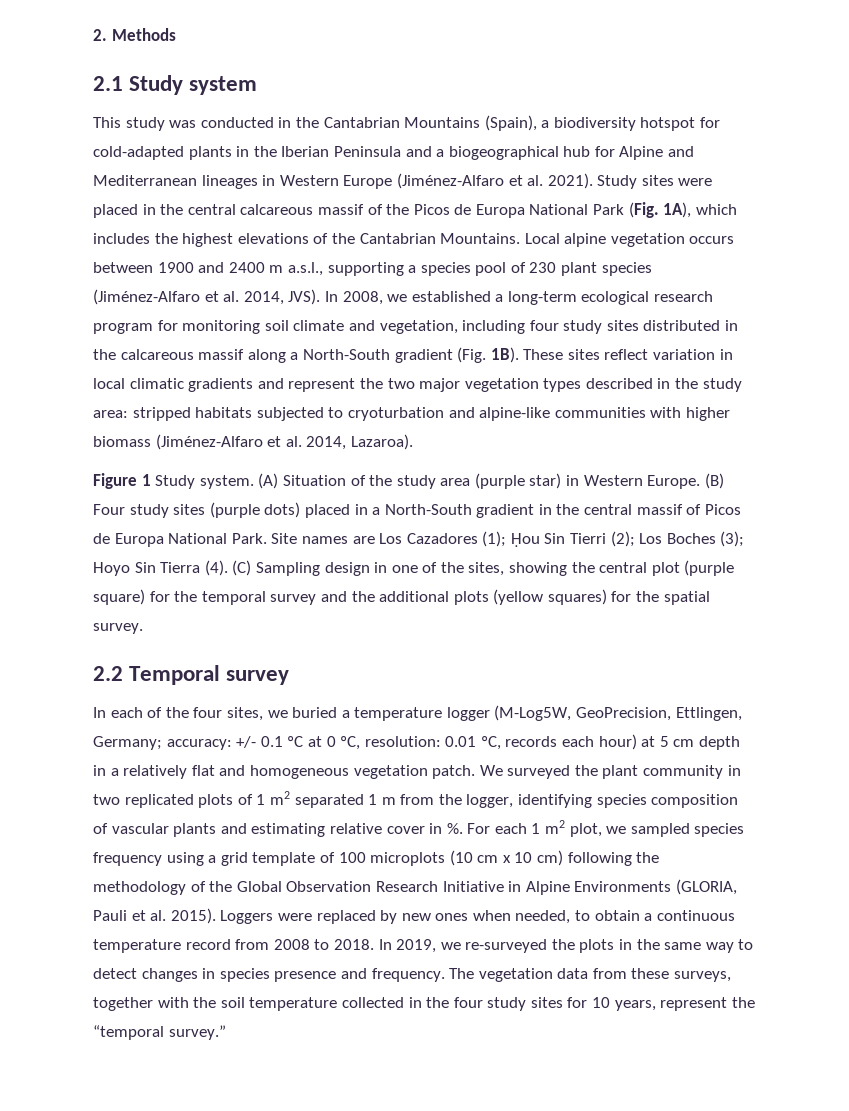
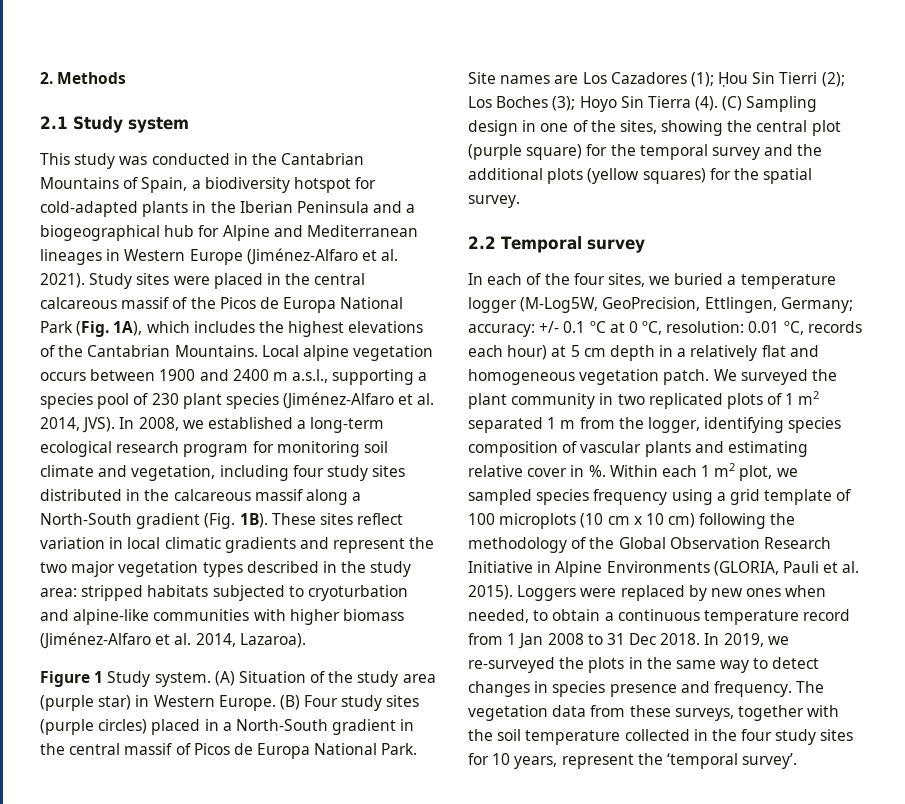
[484,115,537,131] (Spain), -> [123,177,188,193] of Spain,
[264,502,301,518] dots) -> [98,719,148,734] circles)
[467,823,491,834] For -> [609,465,658,477] Within
[273,939,330,950] 2008 to -> [507,633,657,649] 1 Jan 2008 to 31 Dec
[93,1025,226,1040] “temporal survey.” -> [666,753,798,769] ‘temporal survey’.

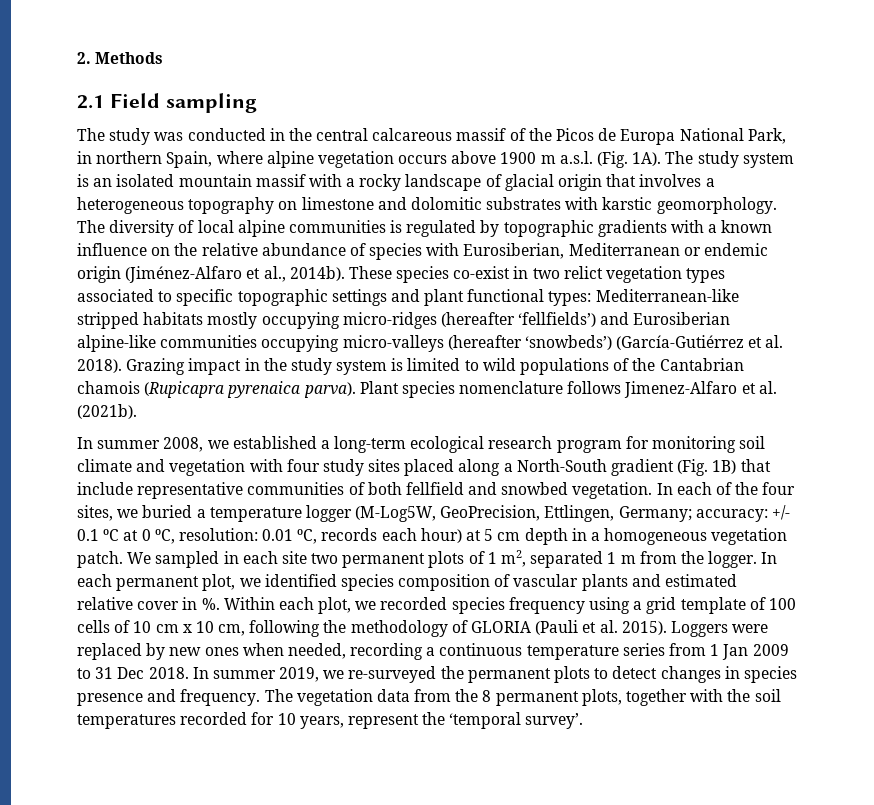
[73,116,189,133] [40,153,70,165] Study system // This -> [109,93,257,113] [77,128,105,141] Field sampling // The
[281,153,365,165] [40,177,377,193] [40,201,416,217] [40,225,418,241] [40,248,399,265] [40,273,311,289] Cantabrian Mountains of Spain, a biodiversity hotspot for cold-adapted plants in the Iberian Peninsula and a biogeographical hub for Alpine and Mediterranean lineages in Western Europe (Jiménez-Alfaro et al. 2021). Study sites were placed in the -> (312, 134) none
[40,321,424,337] [40,345,434,361] [40,369,428,385] [40,392,435,409] [40,417,135,433] Park (Fig. 1A), which includes the highest elevations of the Cantabrian Mountains. Local alpine vegetation occurs between 1900 and 2400 m a.s.l., supporting a species pool of 230 plant species (Jiménez-Alfaro et al. 2014, JVS). In -> [747,128,786,144] [77,151,794,168] [77,174,715,191] [77,197,777,214] [77,220,773,237] [77,243,769,260] [77,266,726,283] [77,289,739,306] [77,312,731,329] [77,335,784,352] [77,358,744,375] [77,381,777,398] [77,404,137,419] [77,437,161,449] Park, in northern Spain, where alpine vegetation occurs above 1900 m a.s.l. (Fig. 1A). The study system is an isolated mountain massif with a rocky landscape of glacial origin that involves a heterogeneous topography on limestone and dolomitic substrates with karstic geomorphology. The diversity of local alpine communities is regulated by topographic gradients with a known influence on the relative abundance of species with Eurosiberian, Mediterranean or endemic origin (Jiménez-Alfaro et al., 2014b). These species co-exist in two relict vegetation types associated to specific topographic settings and plant functional types: Mediterranean-like stripped habitats mostly occupying micro-ridges (hereafter ‘fellfields’) and Eurosiberian alpine-like communities occupying micro-valleys (hereafter ‘snowbeds’) (García-Gutiérrez et al. 2018). Grazing impact in the study system is limited to wild populations of the Cantabrian chamois (Rupicapra pyrenaica parva). Plant species nomenclature follows Jimenez-Alfaro et al. (2021b). // In summer
[131,465,406,481] [40,489,303,501] vegetation, including four study sites distributed in the calcareous massif -> [169,459,455,476] vegetation with four study sites placed
[239,513,404,528] [40,537,435,553] [40,561,412,577] [40,585,408,601] [40,609,404,625] [40,632,306,649] [40,671,436,687] [40,695,420,711] [40,719,415,735] [40,743,418,759] [468,72,845,87] [468,96,818,112] [468,120,841,136] [468,144,823,160] [468,168,813,184] [468,195,520,208] [468,236,645,253] 1B). These sites reflect variation in local climatic gradients and represent the two major vegetation types described in the study area: stripped habitats subjected to cryoturbation and alpine-like communities with higher biomass (Jiménez-Alfaro et al. 2014, Lazaroa). // Figure 1 Study system. (A) Situation of the study area (purple star) in Western Europe. (B) Four study sites (purple circles) placed in a North-South gradient in the central massif of Picos de Europa National Park. Site names are Los Cazadores (1); Ḥou Sin Tierri (2); Los Boches (3); Hoyo Sin Tierra (4). (C) Sampling design in one of the sites, showing the central plot (purple square) for the temporal survey and the additional plots (yellow squares) for the spatial survey. // 2.2 Temporal survey // -> [712,459,771,474] [77,482,653,499] 1B) that include representative communities of both fellfield and snowbed vegetation.
[690,345,819,361] relatively flat and -> (600, 536) none
[740,369,837,385] [468,393,723,409] surveyed the plant community in two replicated -> [155,551,426,568] sampled in each site two permanent
[798,391,820,405] m2 -> [501,550,527,567] m2,
[647,417,785,433] logger, identifying -> [708,551,778,568] [77,574,337,591] logger. In each permanent plot, we identified
[727,441,808,457] estimating -> [665,574,738,587] estimated
[701,463,798,481] [468,489,532,505] 1 m2 plot, we sampled -> [318,597,448,614] plot, we recorded
[499,513,604,529] microplots (10 -> [77,620,152,633] cells of 10
[668,513,696,528] cm) -> [218,624,246,636] cm,
[589,537,831,549] [468,561,819,577] the Global Observation Research Initiative in Alpine Environments (GLORIA, Pauli -> [471,620,579,635] GLORIA (Pauli
[533,609,601,621] to obtain -> [350,643,424,660] recording
[803,609,851,621] record -> [622,643,665,656] series
[547,633,584,645] 2008 -> [752,644,789,656] 2009
(720, 639) none -> [212,670,276,679] summer
[588,657,750,673] plots in the same way -> [467,666,591,683] permanent plots
[629,705,840,721] [468,729,854,745] these surveys, together with the soil temperature collected in the four study sites -> [455,689,781,706] [77,712,248,729] the 8 permanent plots, together with the soil temperatures recorded

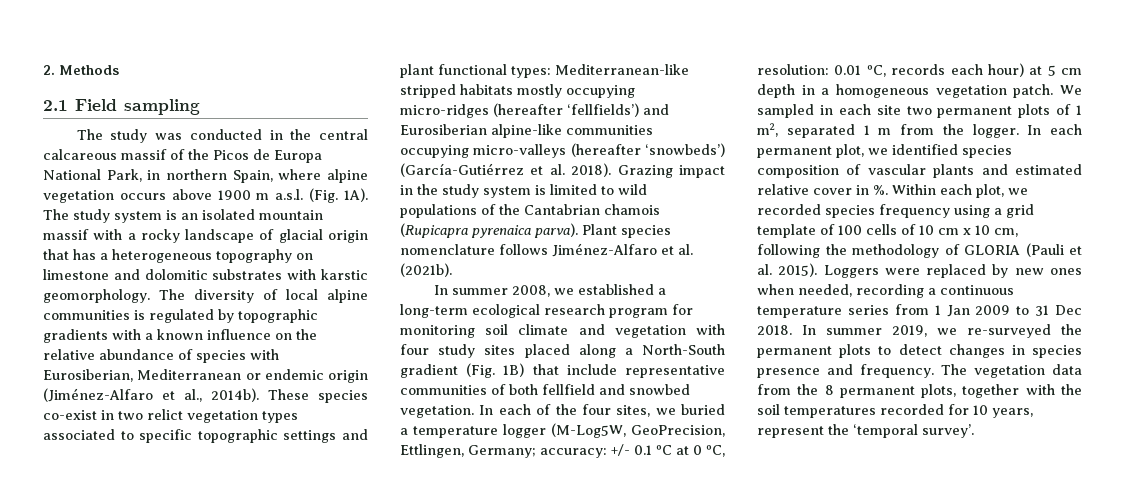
[639,174,702,187] involves -> [73,249,96,260] has
[624,381,738,398] Jimenez-Alfaro -> [552,243,657,257] Jiménez-Alfaro

